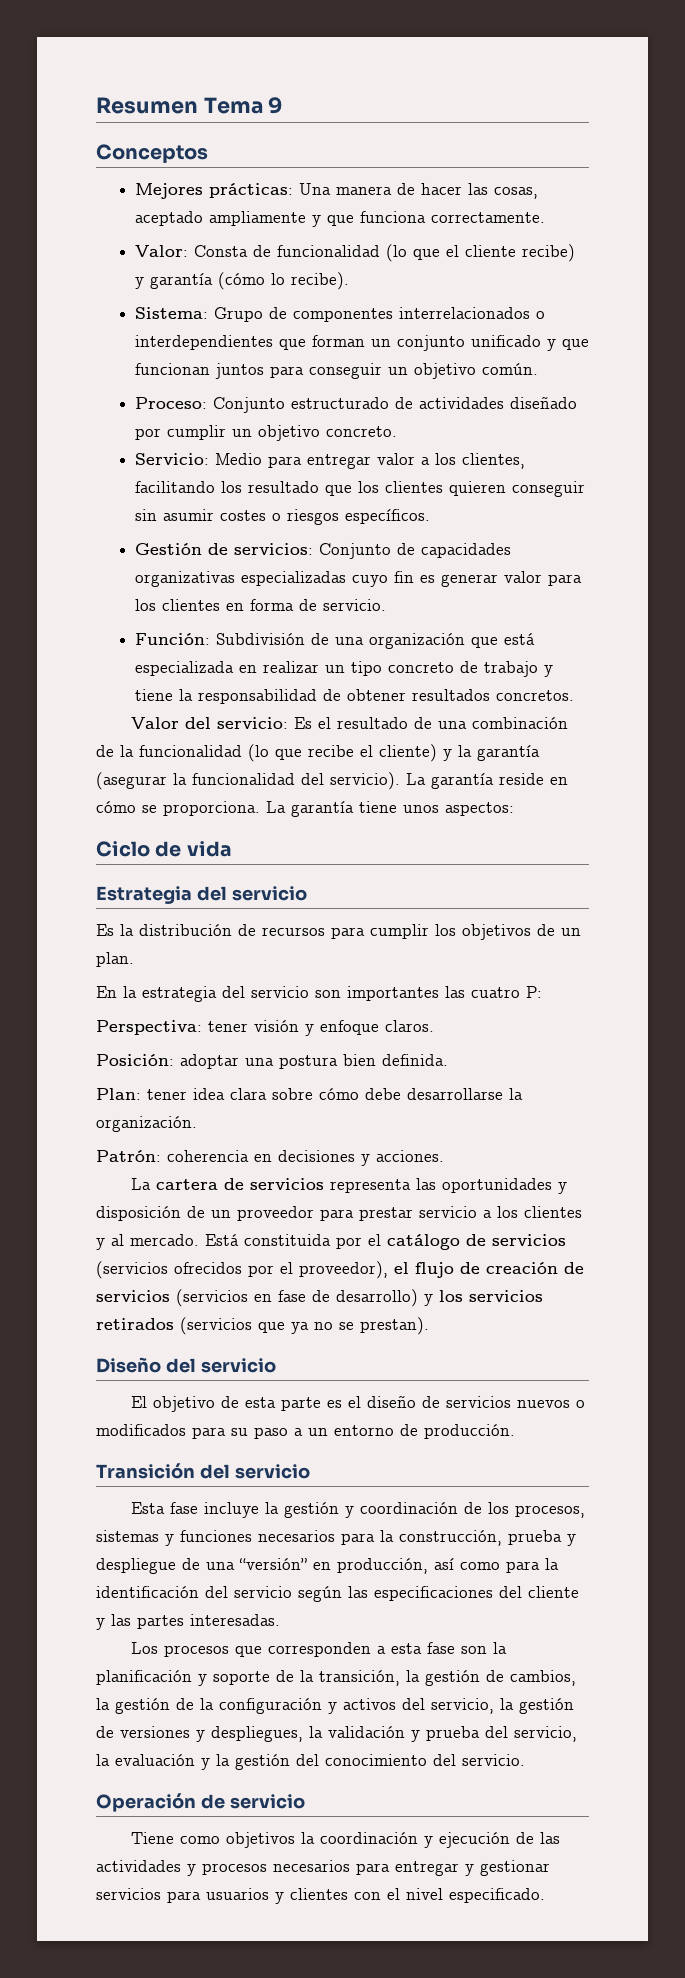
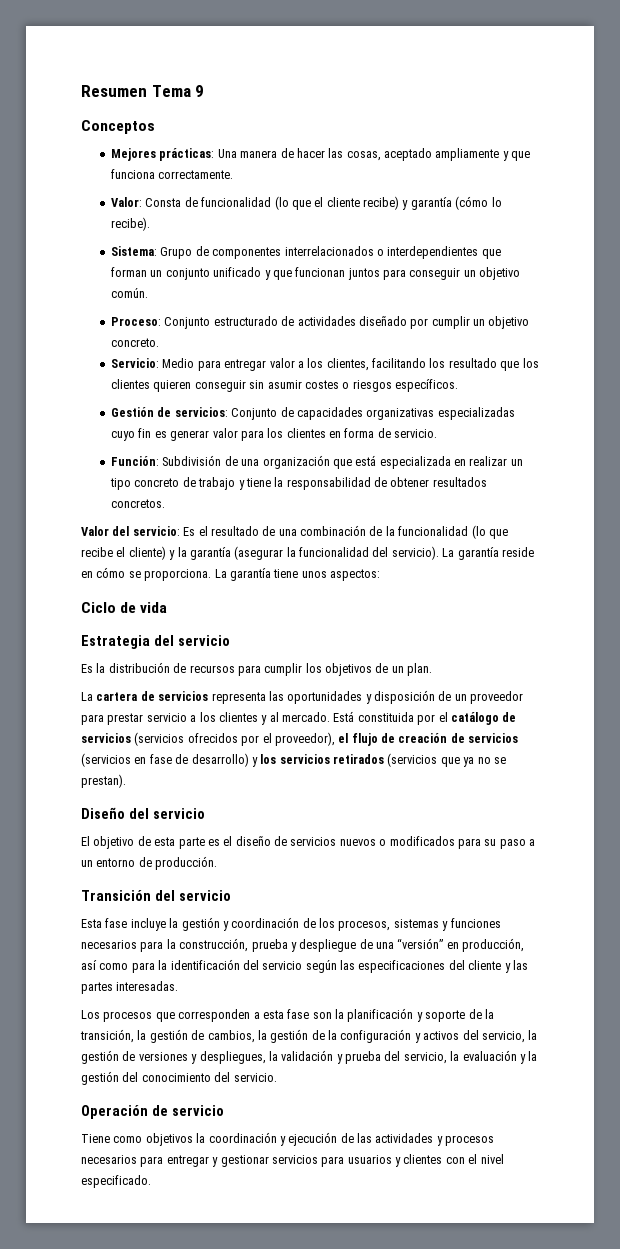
[96,986,542,1002] [96,1020,434,1036] [96,1054,448,1069] [96,1088,523,1100] [96,1116,197,1132] [96,1150,444,1166] // En la estrategia del servicio son importantes las cuatro P: // Perspectiva: tener visión y enfoque claros. // Posición: adoptar una postura bien definida. // Plan: tener idea clara sobre cómo debe desarrollarse la organización. // Patrón: coherencia en decisiones y acciones. -> (433, 669) none

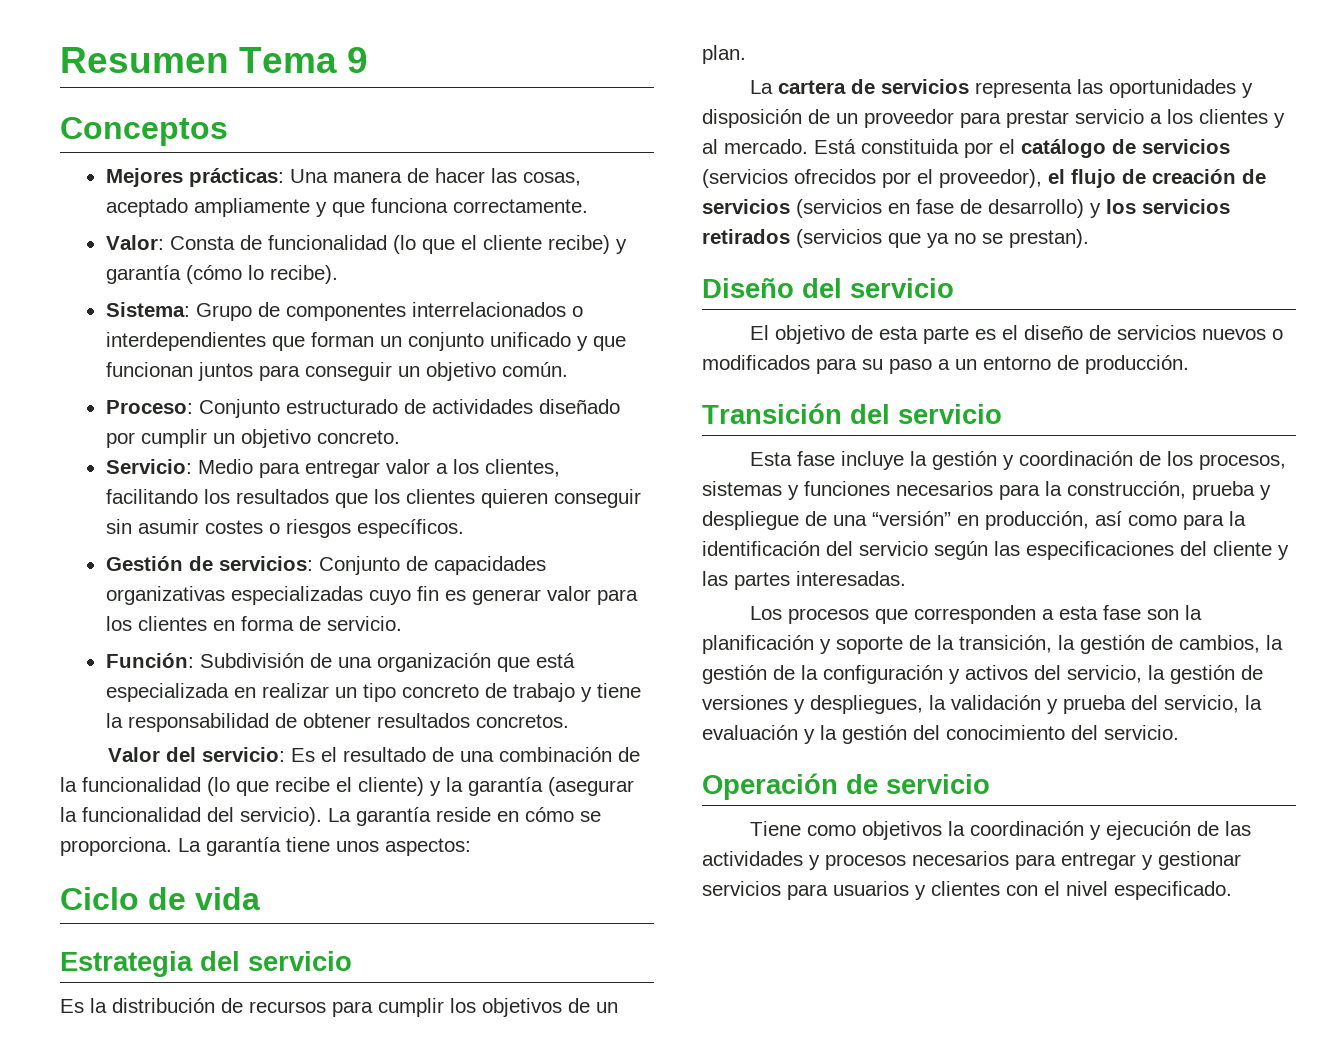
[448,358,497,368] resultado -> [235,489,329,504] resultados

